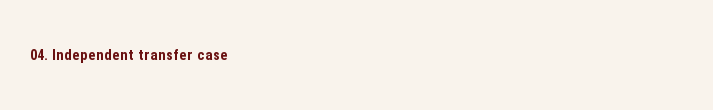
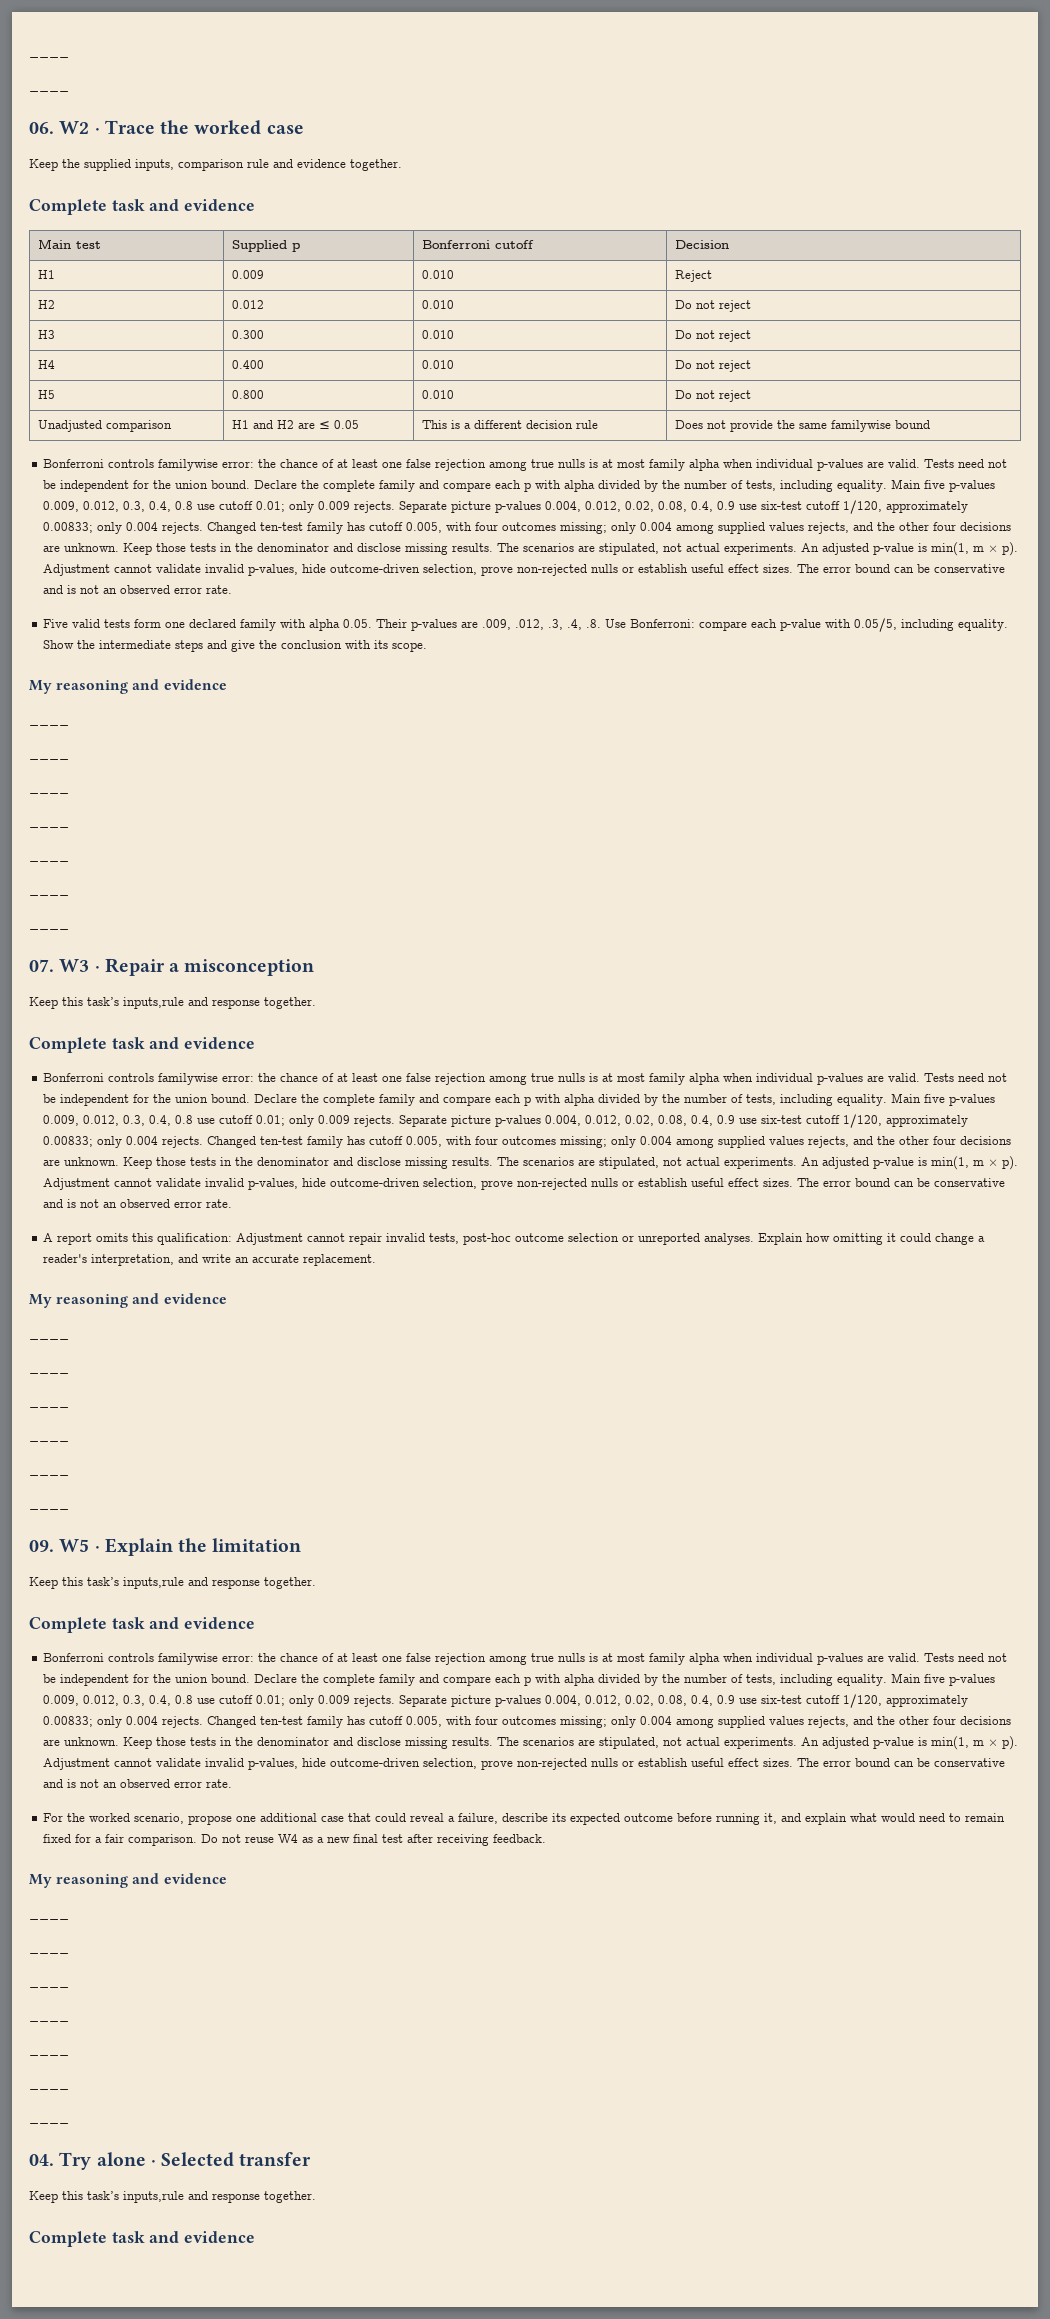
[30,49,228,63] 04. Independent transfer case -> [29,55,69,58] [29,89,69,92] [29,120,304,135] [29,159,402,171] [29,199,256,215] [38,239,102,249] [232,240,301,252] [422,240,535,249] [675,240,730,249] [38,270,56,279] [232,270,265,279] [422,270,455,279] [675,270,713,282] [38,300,56,309] [232,300,265,309] [422,300,455,309] [675,300,752,312] [38,330,56,339] [232,330,265,339] [422,330,455,339] [675,330,752,342] [38,360,56,369] [232,360,265,369] [422,360,455,369] [675,360,752,372] [38,390,56,399] [232,390,265,399] [422,390,455,399] [675,390,752,402] [38,420,173,432] [232,420,360,429] [422,420,599,429] [675,420,931,432] [43,459,1008,471] [43,479,996,492] [43,500,969,514] [43,522,1012,534] [43,542,1019,556] [43,564,1006,576] [43,585,233,594] [43,618,1009,632] [43,640,428,652] [29,679,227,694] [29,723,69,726] [29,757,69,760] [29,791,69,794] [29,825,69,828] [29,859,69,862] [29,893,69,896] [29,927,69,930] [29,958,315,976] [29,997,316,1009] [29,1037,256,1053] [43,1073,1008,1085] [43,1093,996,1106] [43,1114,969,1128] [43,1136,1012,1148] [43,1156,1019,1170] [43,1178,1006,1190] [43,1199,233,1208] [43,1233,986,1245] [43,1254,377,1266] [29,1293,227,1308] [29,1337,69,1340] [29,1371,69,1374] [29,1405,69,1408] [29,1439,69,1442] [29,1473,69,1476] [29,1507,69,1510] [29,1538,302,1556] [29,1577,316,1589] [29,1617,256,1633] [43,1653,1008,1665] [43,1673,996,1686] [43,1694,969,1708] [43,1716,1012,1728] [43,1736,1019,1750] [43,1758,1006,1770] [43,1779,233,1788] [43,1813,1006,1825] [43,1834,547,1846] [29,1873,227,1888] [29,1917,69,1920] [29,1951,69,1954] [29,1985,69,1988] [29,2019,69,2022] [29,2053,69,2056] [29,2087,69,2090] [29,2121,69,2124] [29,2152,312,2170] [29,2191,316,2203] [29,2231,256,2247] ____ // ____ // 06. W2 · Trace the worked case // Keep the supplied inputs, comparison rule and evidence together. // Complete task and evidence // Main test | Supplied p | Bonferroni cutoff | Decision // H1 | 0.009 | 0.010 | Reject // H2 | 0.012 | 0.010 | Do not reject // H3 | 0.300 | 0.010 | Do not reject // H4 | 0.400 | 0.010 | Do not reject // H5 | 0.800 | 0.010 | Do not reject // Unadjusted comparison | H1 and H2 are ≤ 0.05 | This is a different decision rule | Does not provide the same familywise bound // Bonferroni controls familywise error: the chance of at least one false rejection among true nulls is at most family alpha when individual p-values are valid. Tests need not be independent for the union bound. Declare the complete family and compare each p with alpha divided by the number of tests, including equality. Main five p-values 0.009, 0.012, 0.3, 0.4, 0.8 use cutoff 0.01; only 0.009 rejects. Separate picture p-values 0.004, 0.012, 0.02, 0.08, 0.4, 0.9 use six-test cutoff 1/120, approximately 0.00833; only 0.004 rejects. Changed ten-test family has cutoff 0.005, with four outcomes missing; only 0.004 among supplied values rejects, and the other four decisions are unknown. Keep those tests in the denominator and disclose missing results. The scenarios are stipulated, not actual experiments. An adjusted p-value is min(1, m × p). Adjustment cannot validate invalid p-values, hide outcome-driven selection, prove non-rejected nulls or establish useful effect sizes. The error bound can be conservative and is not an observed error rate. // Five valid tests form one declared family with alpha 0.05. Their p-values are .009, .012, .3, .4, .8. Use Bonferroni: compare each p-value with 0.05/5, including equality. Show the intermediate steps and give the conclusion with its scope. // My reasoning and evidence // ____ // ____ // ____ // ____ // ____ // ____ // ____ // 07. W3 · Repair a misconception // Keep this task’s inputs,rule and response together. // Complete task and evidence // Bonferroni controls familywise error: the chance of at least one false rejection among true nulls is at most family alpha when individual p-values are valid. Tests need not be independent for the union bound. Declare the complete family and compare each p with alpha divided by the number of tests, including equality. Main five p-values 0.009, 0.012, 0.3, 0.4, 0.8 use cutoff 0.01; only 0.009 rejects. Separate picture p-values 0.004, 0.012, 0.02, 0.08, 0.4, 0.9 use six-test cutoff 1/120, approximately 0.00833; only 0.004 rejects. Changed ten-test family has cutoff 0.005, with four outcomes missing; only 0.004 among supplied values rejects, and the other four decisions are unknown. Keep those tests in the denominator and disclose missing results. The scenarios are stipulated, not actual experiments. An adjusted p-value is min(1, m × p). Adjustment cannot validate invalid p-values, hide outcome-driven selection, prove non-rejected nulls or establish useful effect sizes. The error bound can be conservative and is not an observed error rate. // A report omits this qualification: Adjustment cannot repair invalid tests, post-hoc outcome selection or unreported analyses. Explain how omitting it could change a reader's interpretation, and write an accurate replacement. // My reasoning and evidence // ____ // ____ // ____ // ____ // ____ // ____ // 09. W5 · Explain the limitation // Keep this task’s inputs,rule and response together. // Complete task and evidence // Bonferroni controls familywise error: the chance of at least one false rejection among true nulls is at most family alpha when individual p-values are valid. Tests need not be independent for the union bound. Declare the complete family and compare each p with alpha divided by the number of tests, including equality. Main five p-values 0.009, 0.012, 0.3, 0.4, 0.8 use cutoff 0.01; only 0.009 rejects. Separate picture p-values 0.004, 0.012, 0.02, 0.08, 0.4, 0.9 use six-test cutoff 1/120, approximately 0.00833; only 0.004 rejects. Changed ten-test family has cutoff 0.005, with four outcomes missing; only 0.004 among supplied values rejects, and the other four decisions are unknown. Keep those tests in the denominator and disclose missing results. The scenarios are stipulated, not actual experiments. An adjusted p-value is min(1, m × p). Adjustment cannot validate invalid p-values, hide outcome-driven selection, prove non-rejected nulls or establish useful effect sizes. The error bound can be conservative and is not an observed error rate. // For the worked scenario, propose one additional case that could reveal a failure, describe its expected outcome before running it, and explain what would need to remain fixed for a fair comparison. Do not reuse W4 as a new final test after receiving feedback. // My reasoning and evidence // ____ // ____ // ____ // ____ // ____ // ____ // ____ // 04. Try alone · Selected transfer // Keep this task’s inputs,rule and response together. // Complete task and evidence

